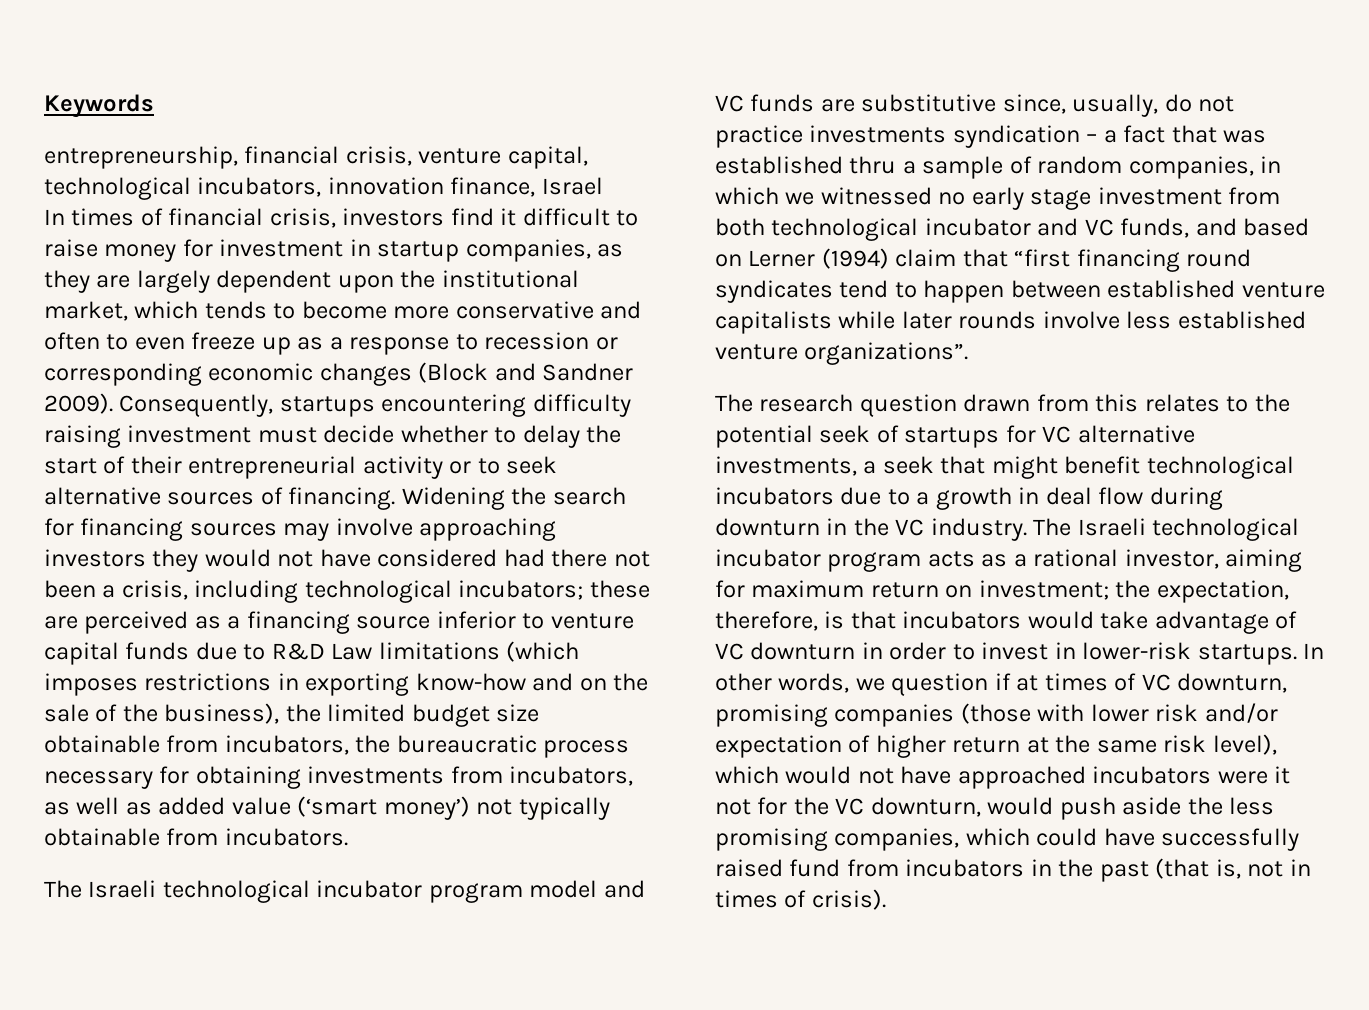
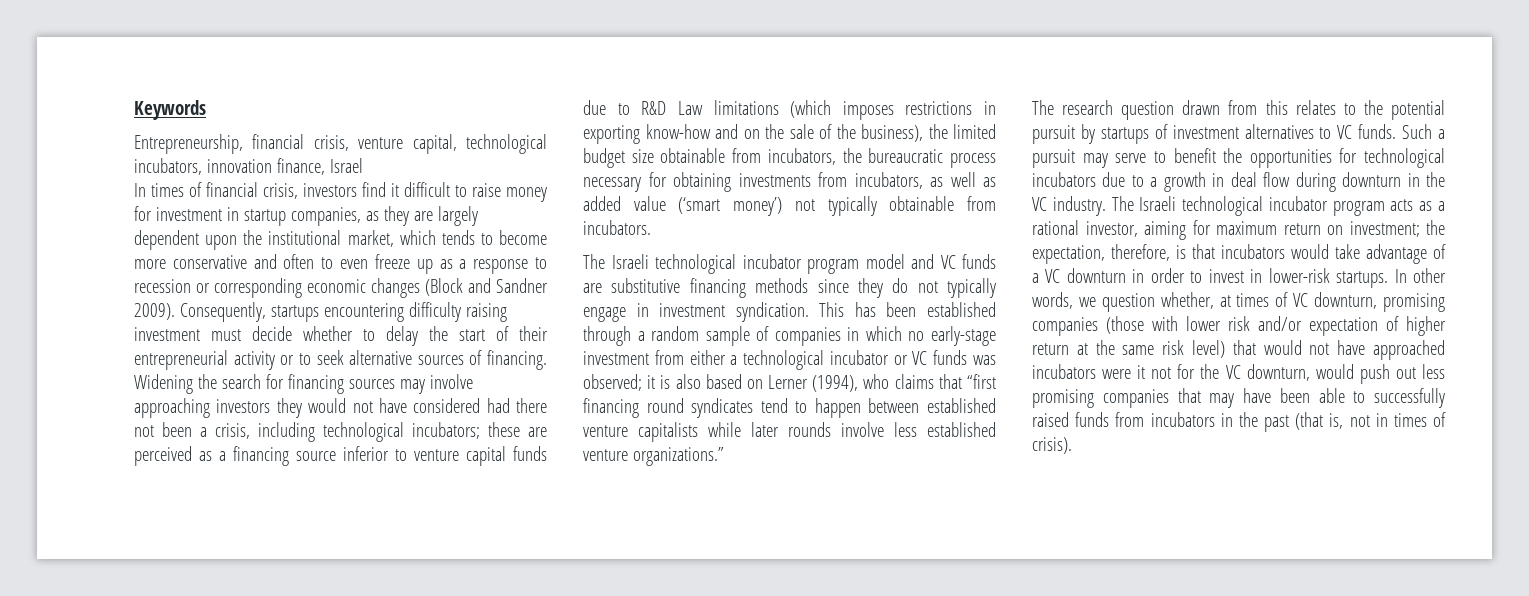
[44,146,238,169] entrepreneurship, -> [134,134,243,154] Entrepreneurship,
[1002,94,1235,117] [715,125,1267,148] [715,156,1282,179] [715,187,1281,210] [715,218,1310,241] [715,248,957,269] since, usually, do not practice investments syndication – a fact that was established thru a sample of random companies, in which we witnessed no early stage investment from both technological incubator and VC funds, and based on Lerner (1994) claim -> [689,278,996,298] [583,302,996,322] [583,326,996,346] [583,350,996,370] [583,374,934,392] financing methods since they do not typically engage in investment syndication. This has been established through a random sample of companies in which no early-stage investment from either a technological incubator or VC funds was observed; it is also based on Lerner (1994), who claims
[804,342,969,365] organizations”. -> [632,447,724,466] organizations.”
[819,425,1195,448] [715,456,1141,479] seek of startups for VC alternative investments, a seek that might benefit -> [1032,124,1445,144] [1032,148,1358,168] pursuit by startups of investment alternatives to VC funds. Such a pursuit may serve to benefit the opportunities for
(1298, 620) none -> [1032,273,1039,283] a
[994,673,1011,690] if -> [1160,292,1214,309] whether,
[1212,734,1277,755] [715,766,779,784] level), which -> [1192,340,1256,358] level) that
[1122,797,1275,815] [715,828,1155,851] aside the less promising companies, which could have -> [1395,364,1445,379] [1032,388,1366,408] out less promising companies that may have been able to
[789,859,841,877] fund -> [1075,412,1110,427] funds

